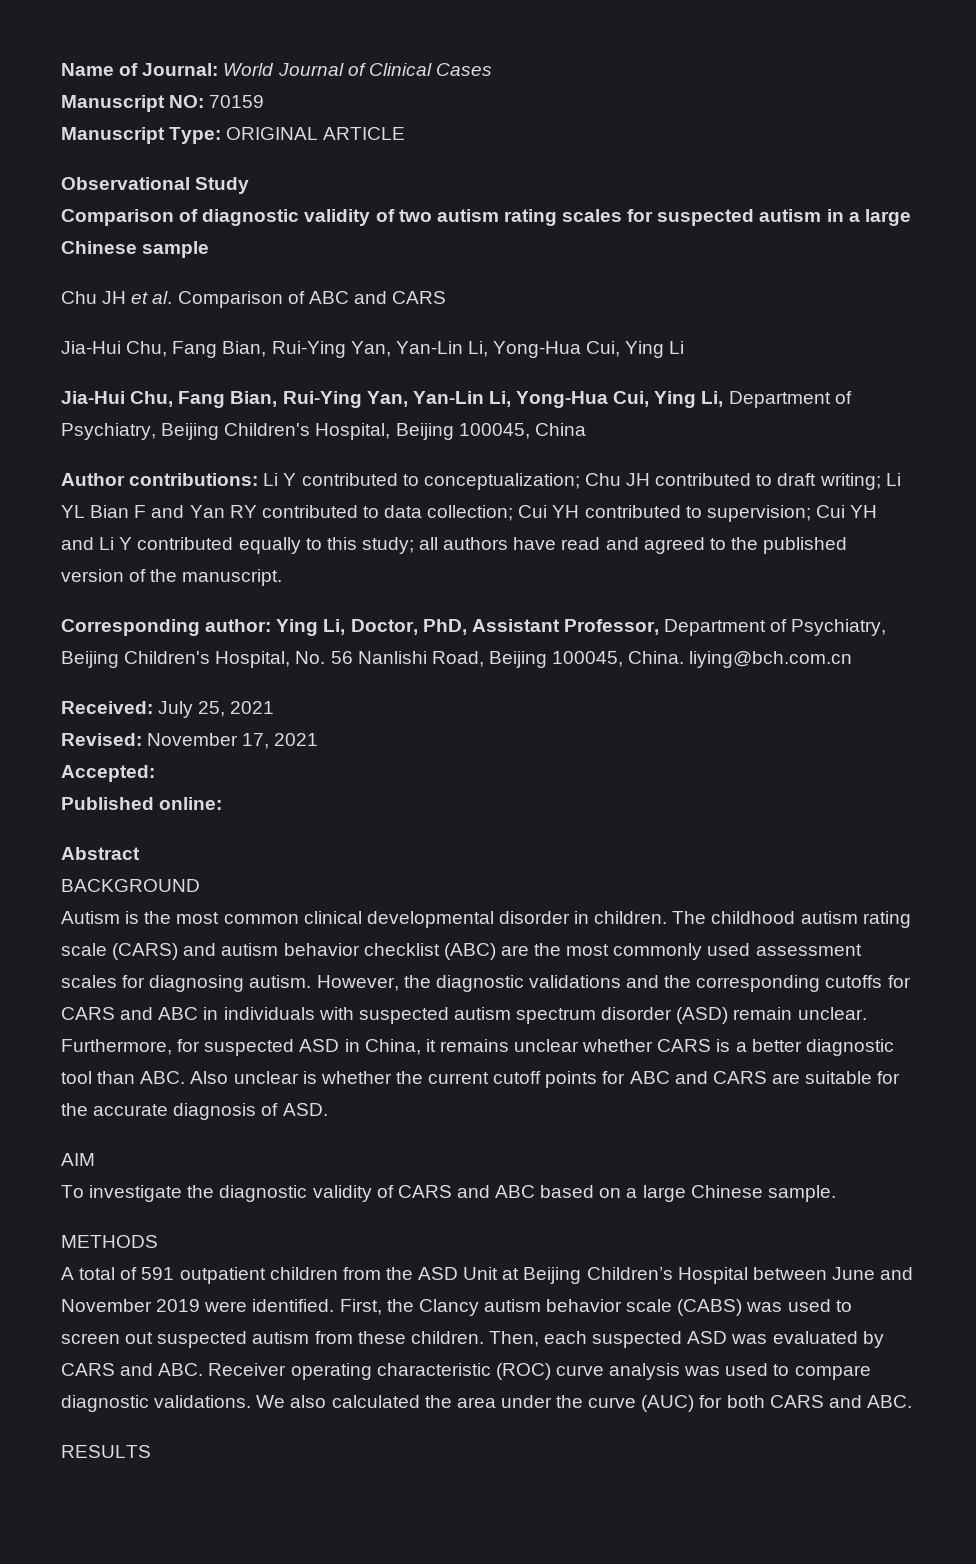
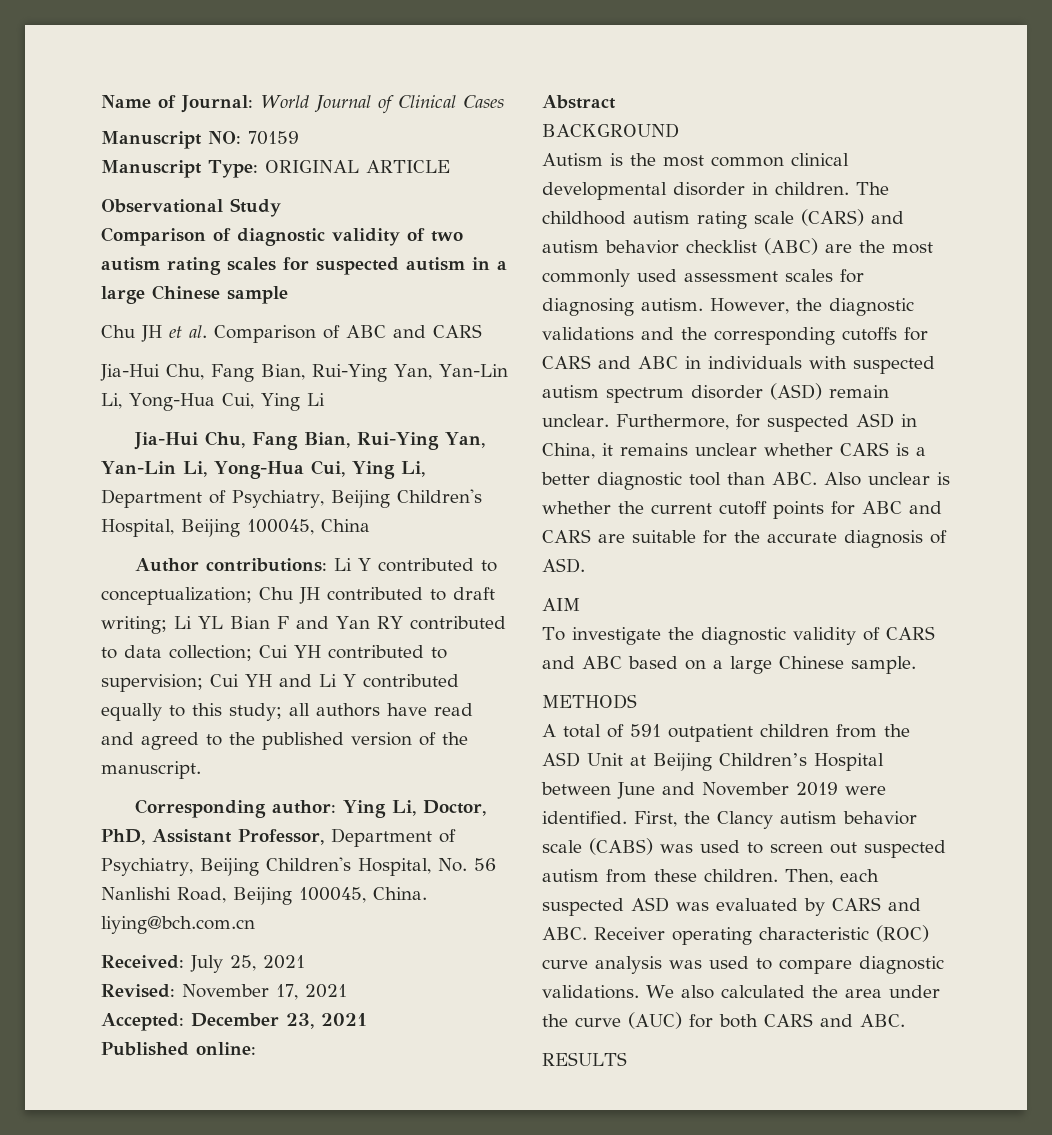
(155, 773) none -> [191,1013,367,1029] December 23, 2021

